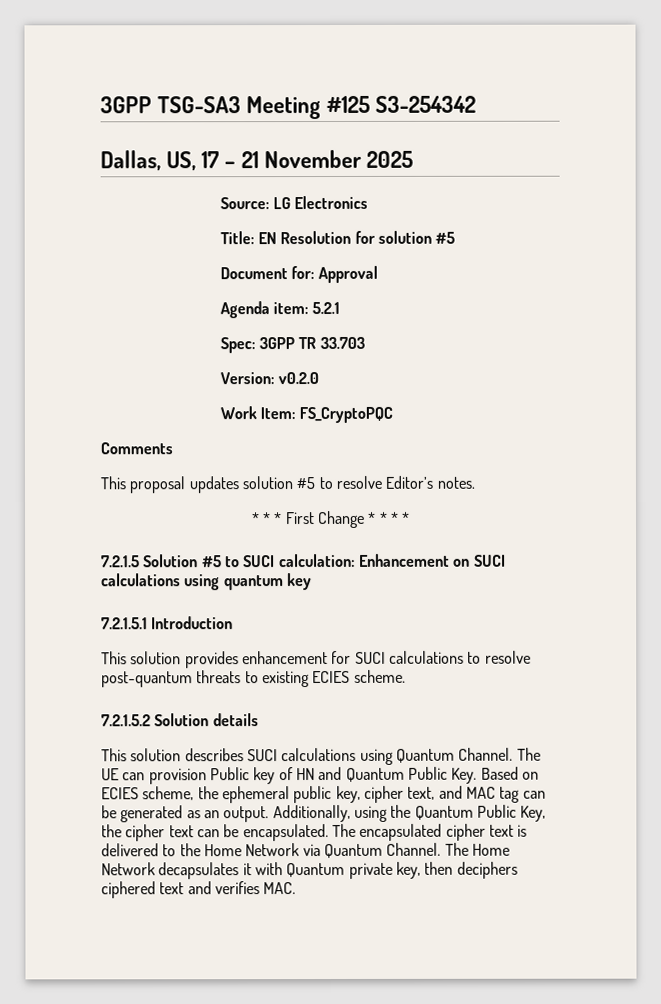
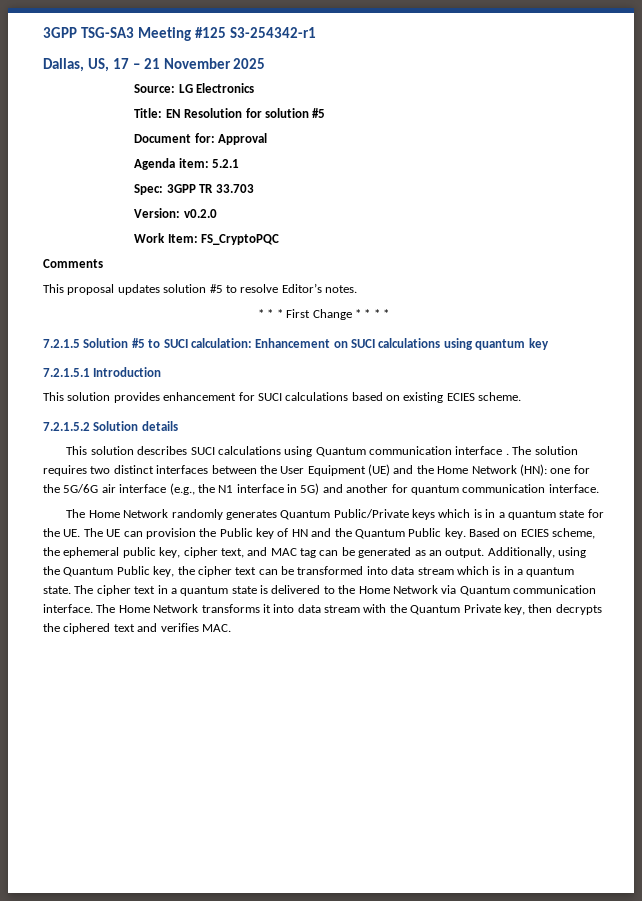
[375,95,477,113] S3-254342 -> [229,27,316,38] S3-254342-r1
[467,650,531,664] [101,670,259,688] to resolve post-quantum threats to -> [351,392,400,401] based on
[458,747,514,761] Channel. -> [369,446,578,455] [43,464,590,476] [43,483,599,495] [66,509,604,520] [43,528,81,537] communication interface . The solution requires two distinct interfaces between the User Equipment (UE) and the Home Network (HN): one for the 5G/6G air interface (e.g., the N1 interface in 5G) and another for quantum communication interface. // The Home Network randomly generates Quantum Public/Private keys which is in a quantum state for the UE.
(207, 776) none -> [199,528,217,537] the
[345,766,478,784] Quantum Public Key. -> [334,528,466,539] the Quantum Public key.
[520,805,547,822] Key, -> [153,566,175,577] key,
[242,823,514,842] encapsulated. The encapsulated cipher text -> [297,566,575,577] [43,585,257,596] transformed into data stream which is in a quantum state. The cipher text in a quantum state
[386,842,510,856] [101,861,518,880] Channel. The Home Network decapsulates it with Quantum private key, then deciphers -> [513,585,596,594] [43,604,602,615] [43,623,60,632] communication interface. The Home Network transforms it into data stream with the Quantum Private key, then decrypts the

